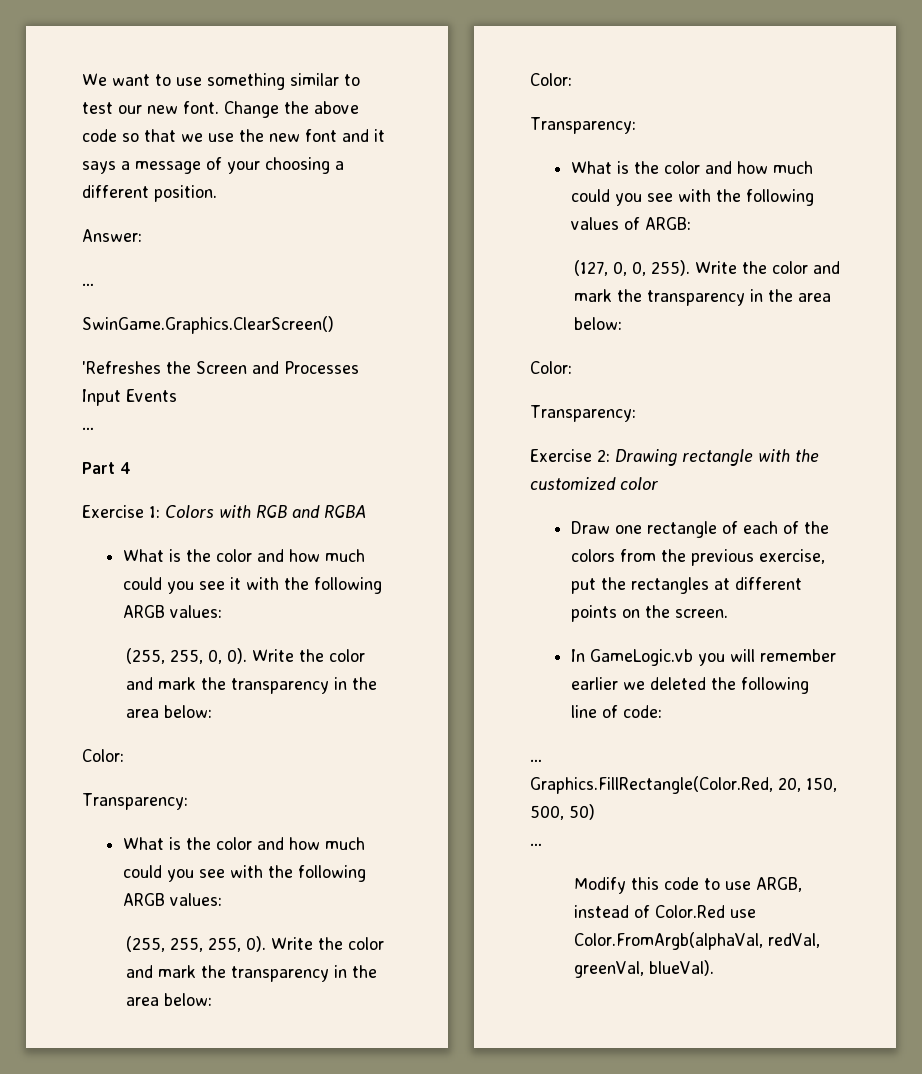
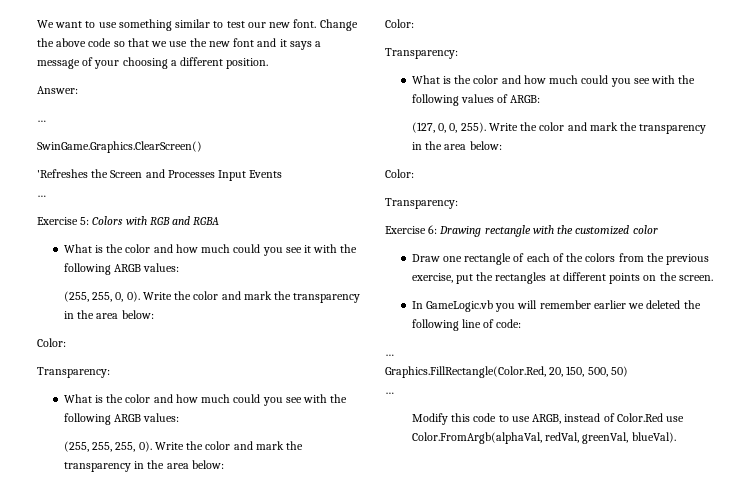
[82,462,131,474] [82,505,160,518] // Part 4 // Exercise 1: -> [37,217,90,225] // Exercise 5:
[597,449,610,462] 2: -> [428,225,438,234] 6:

